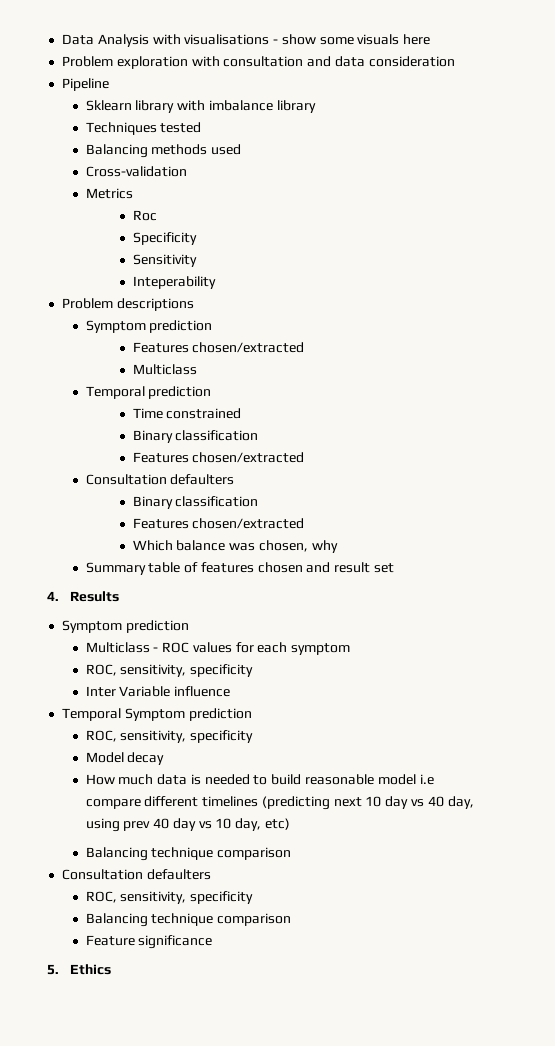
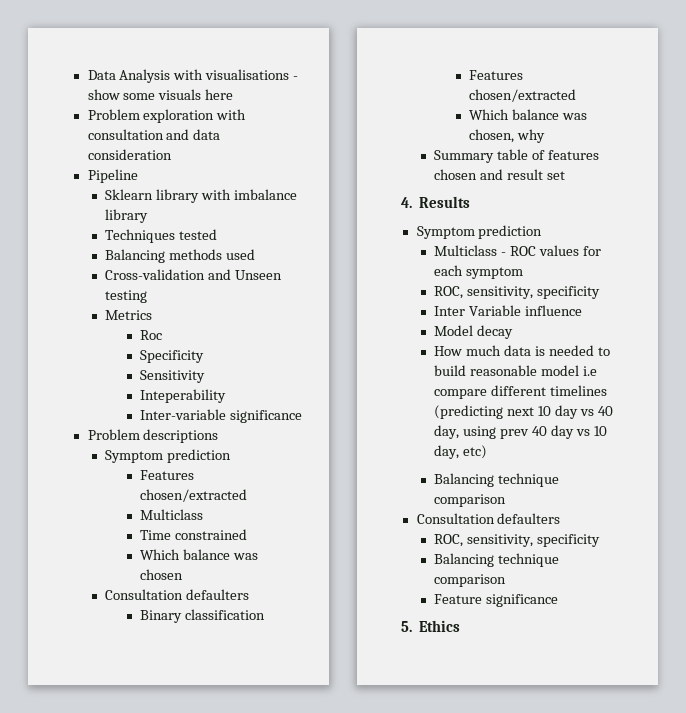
(187, 171) none -> [208,269,282,280] [105,290,148,303] and Unseen testing
(216, 282) none -> [140,409,303,423] // Inter-variable significance
[85,386,212,399] // Temporal prediction -> (204, 514) none
[132,430,259,443] [132,452,305,463] Binary classification // Features chosen/extracted -> [140,549,259,560] [140,569,184,580] Which balance was chosen
[61,708,252,721] [85,730,254,743] // Temporal Symptom prediction // ROC, sensitivity, specificity -> (582, 310) none

